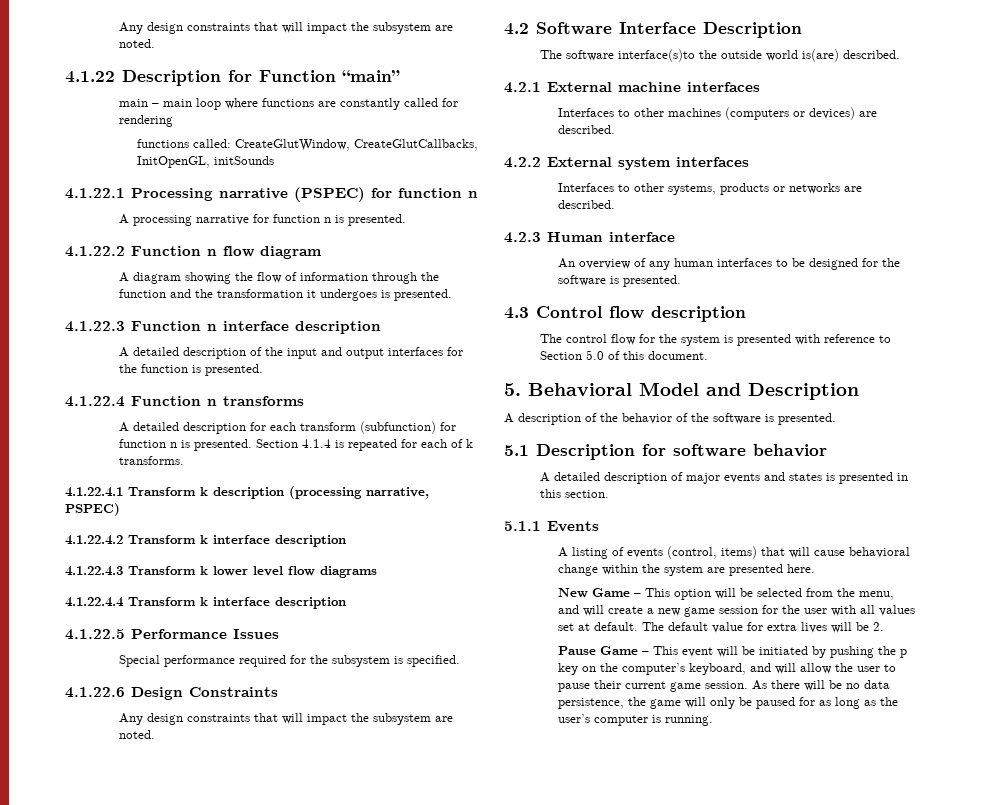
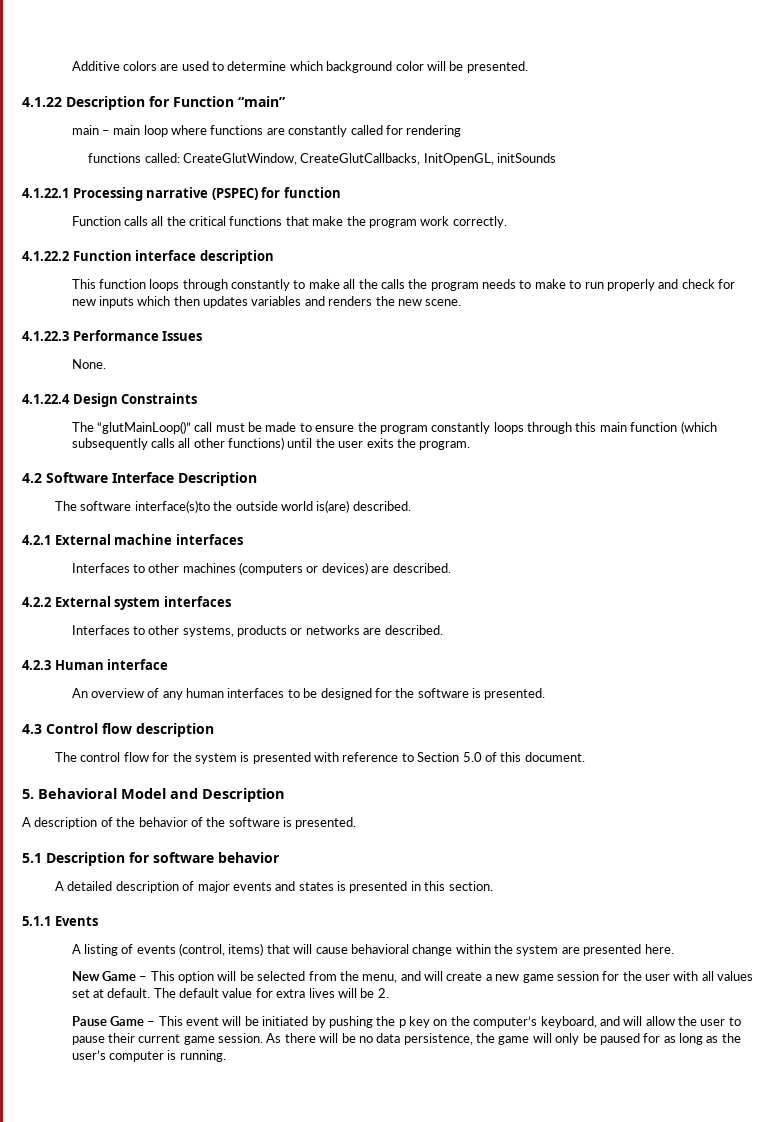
[119,22,454,34] [119,39,156,48] Any design constraints that will impact the subsystem are noted. -> [71,61,528,73] Additive colors are used to determine which background color will be presented.
[468,191,478,198] [119,214,407,226] [65,246,322,259] [119,272,440,284] [119,289,453,301] [65,321,381,334] [119,347,464,359] [119,364,264,376] [65,396,304,407] [119,421,457,434] [119,439,474,451] [119,456,185,465] [65,486,429,499] [65,503,120,516] [65,535,346,547] [65,566,377,578] [65,597,346,609] [65,629,279,640] [119,655,461,667] [65,687,278,700] [119,713,454,725] [119,730,156,739] n // A processing narrative for function n is presented. // 4.1.22.2 Function n flow diagram // A diagram showing the flow of information through the function and the transformation it undergoes is presented. // 4.1.22.3 Function n interface description // A detailed description of the input and output interfaces for the function is presented. // 4.1.22.4 Function n transforms // A detailed description for each transform (subfunction) for function n is presented. Section 4.1.4 is repeated for each of k transforms. // 4.1.22.4.1 Transform k description (processing narrative, PSPEC) // 4.1.22.4.2 Transform k interface description // 4.1.22.4.3 Transform k lower level flow diagrams // 4.1.22.4.4 Transform k interface description // 4.1.22.5 Performance Issues // Special performance required for the subsystem is specified. // 4.1.22.6 Design Constraints // Any design constraints that will impact the subsystem are noted. -> [71,216,507,228] [22,250,274,264] [71,279,736,291] [71,296,462,308] [22,330,203,341] [71,359,106,369] [22,393,198,407] [71,421,717,434] [71,437,471,450] // Function calls all the critical functions that make the program work correctly. // 4.1.22.2 Function interface description // This function loops through constantly to make all the calls the program needs to make to run properly and check for new inputs which then updates variables and renders the new scene. // 4.1.22.3 Performance Issues // None. // 4.1.22.4 Design Constraints // The “glutMainLoop()” call must be made to ensure the program constantly loops through this main function (which subsequently calls all other functions) until the user exits the program.

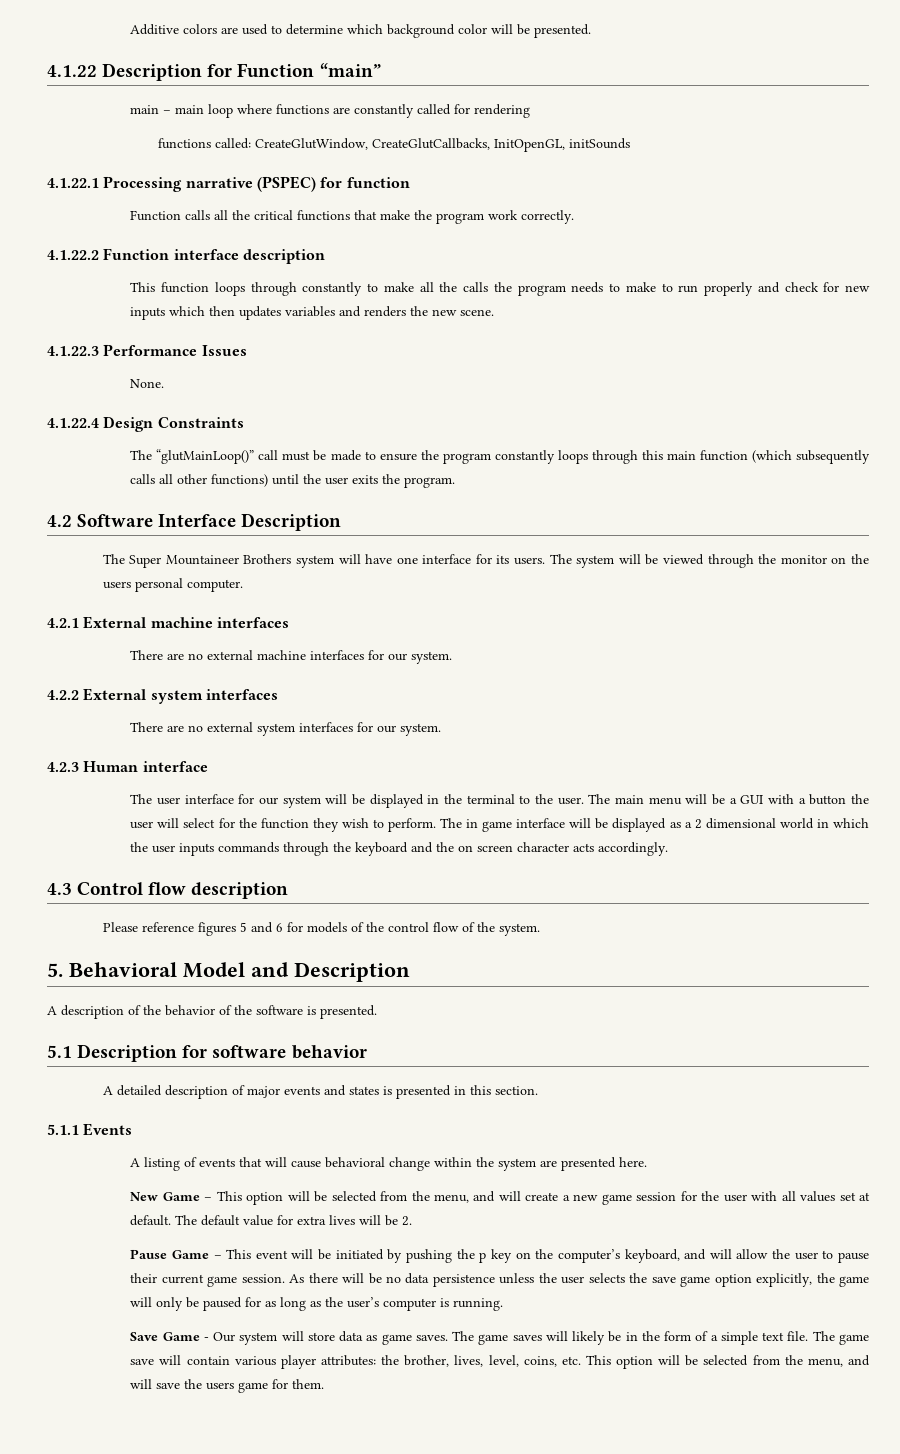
[80,500,411,513] [22,534,243,545] [71,562,451,575] [22,596,231,610] [71,625,443,637] [22,659,169,670] [71,688,546,700] [22,723,214,737] [55,752,585,764] software interface(s)to the outside world is(are) described. // 4.2.1 External machine interfaces // Interfaces to other machines (computers or devices) are described. // 4.2.2 External system interfaces // Interfaces to other systems, products or networks are described. // 4.2.3 Human interface // An overview of any human interfaces to be designed for the software is presented. // 4.3 Control flow description // The control flow for the system is presented with reference to Section 5.0 of this document. -> [129,554,870,568] [102,578,243,592] [47,616,289,629] [130,650,453,664] [47,688,278,704] [130,722,442,736] [47,761,208,772] [130,794,869,808] [130,818,870,832] [130,842,669,856] [47,882,289,899] [102,922,540,936] Super Mountaineer Brothers system will have one interface for its users. The system will be viewed through the monitor on the users personal computer. // 4.2.1 External machine interfaces // There are no external machine interfaces for our system. // 4.2.2 External system interfaces // There are no external system interfaces for our system. // 4.2.3 Human interface // The user interface for our system will be displayed in the terminal to the user. The main menu will be a GUI with a button the user will select for the function they wish to perform. The in game interface will be displayed as a 2 dimensional world in which the user inputs commands through the keyboard and the on screen character acts accordingly. // 4.3 Control flow description // Please reference figures 5 and 6 for models of the control flow of the system.
[179,943,264,956] (control, items) -> (236, 1162) none
[403,1033,473,1045] persistence, -> [432,1273,813,1287] persistence unless the user selects the save game option explicitly,
(226, 1056) none -> [130,1331,870,1345] [130,1355,871,1369] [130,1379,325,1393] // Save Game - Our system will store data as game saves. The game saves will likely be in the form of a simple text file. The game save will contain various player attributes: the brother, lives, level, coins, etc. This option will be selected from the menu, and will save the users game for them.

